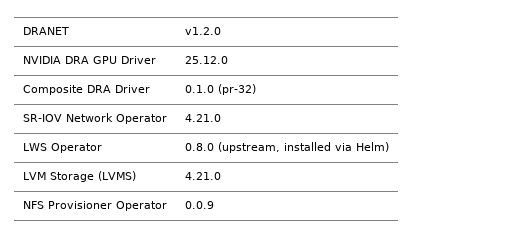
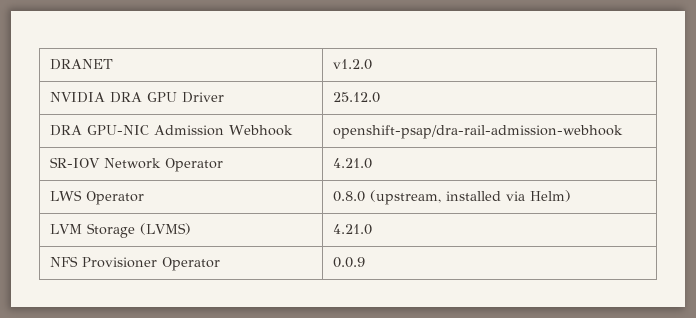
[22,85,150,95] [184,84,256,95] Composite DRA Driver | 0.1.0 (pr-32) -> [49,125,293,136] [332,125,623,139] DRA GPU-NIC Admission Webhook | openshift-psap/dra-rail-admission-webhook

